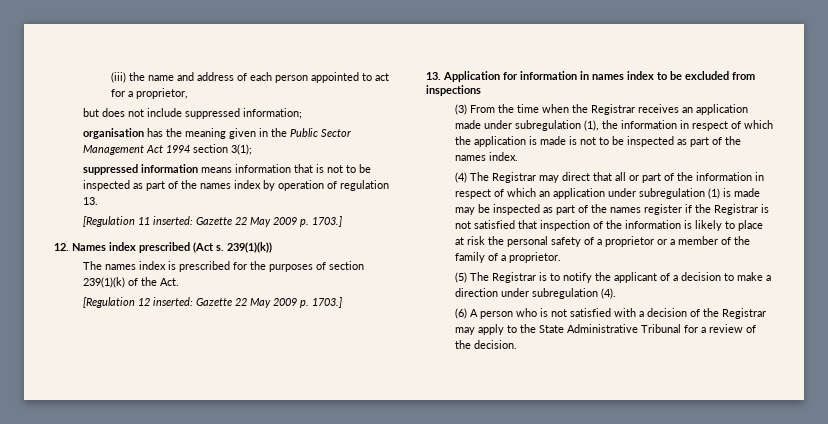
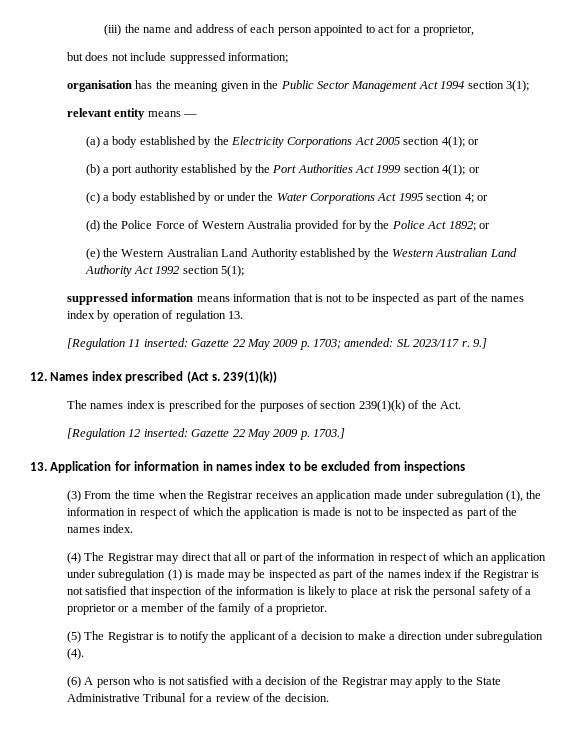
(252, 149) none -> [67,108,198,120] [85,136,480,148] [85,164,480,176] [85,192,488,204] [85,220,490,232] [85,248,517,260] [84,265,245,277] // relevant entity means — // (a) a body established by the Electricity Corporations Act 2005 section 4(1); or // (b) a port authority established by the Port Authorities Act 1999 section 4(1); or // (c) a body established by or under the Water Corporations Act 1995 section 4; or // (d) the Police Force of Western Australia provided for by the Police Act 1892; or // (e) the Western Australian Land Authority established by the Western Australian Land Authority Act 1992 section 5(1);
[311,216,342,227] 1703.] -> [313,338,487,349] 1703; amended: SL 2023/117 r. 9.]
[643,204,682,215] register -> [423,569,452,578] index

